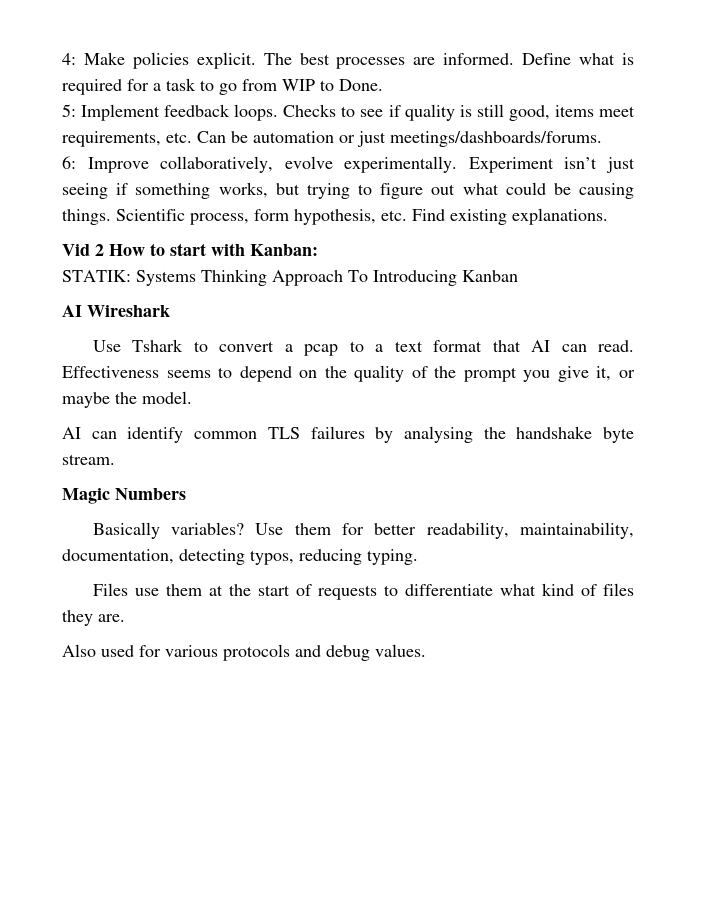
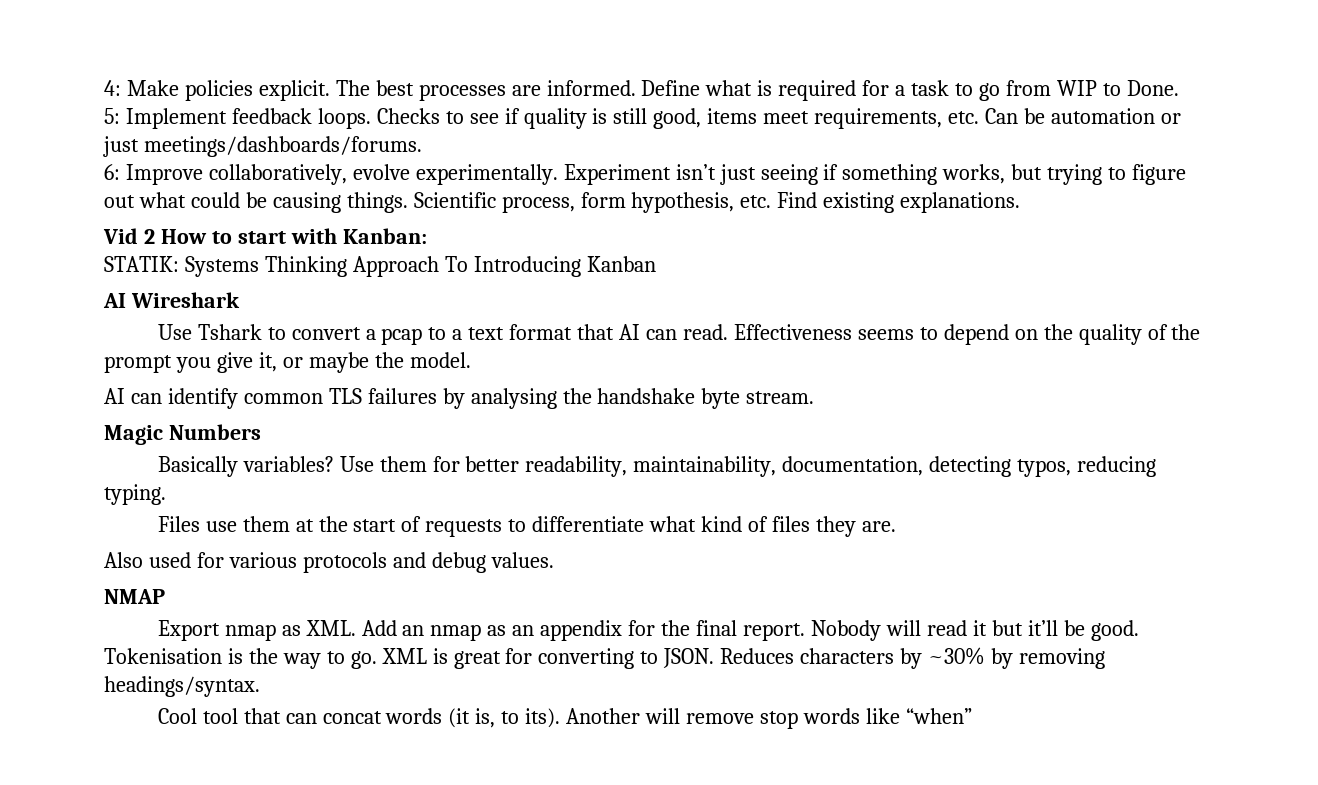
(426, 650) none -> [104,589,165,604] [157,620,1139,641] [104,647,1105,669] [104,676,260,697] [157,708,972,729] // NMAP // Export nmap as XML. Add an nmap as an appendix for the final report. Nobody will read it but it’ll be good. Tokenisation is the way to go. XML is great for converting to JSON. Reduces characters by ~30% by removing headings/syntax. // Cool tool that can concat words (it is, to its). Another will remove stop words like “when”

